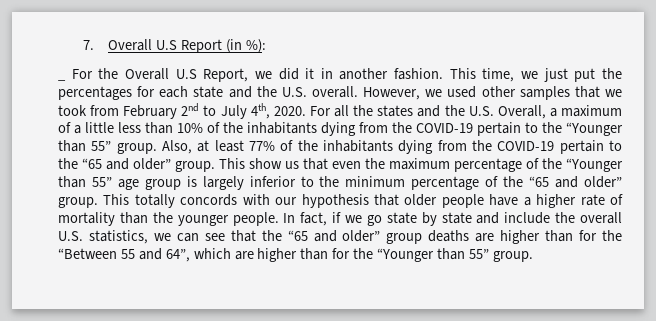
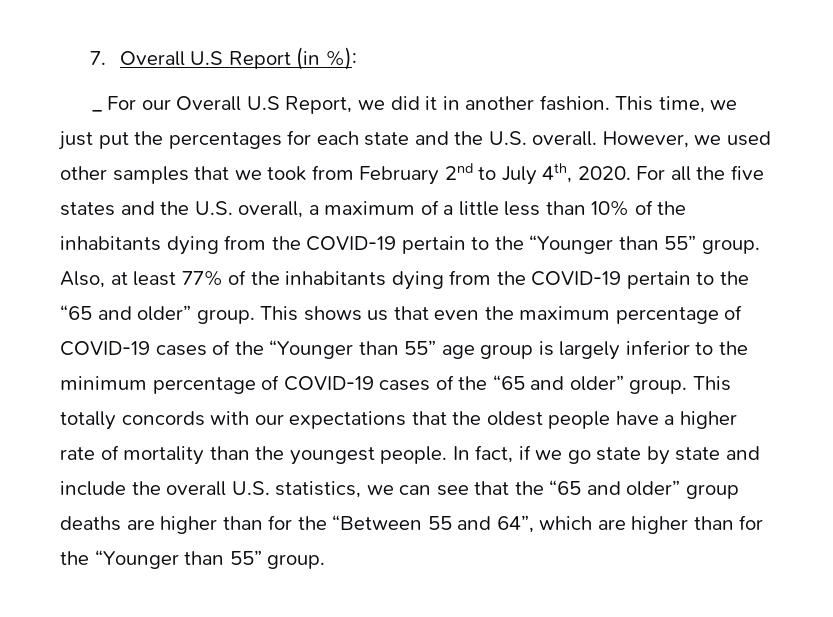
[98,68,119,79] the -> [141,99,171,110] our
(374, 110) none -> [731,165,765,180] five
[497,105,546,119] Overall, -> [238,201,304,218] overall,
[249,158,282,169] show -> [303,306,362,321] shows
(539, 163) none -> [60,340,231,356] COVID-19 cases of
(499, 181) none -> [283,375,454,391] COVID-19 cases of
[301,194,438,208] hypothesis that older -> [289,411,543,429] expectations that the oldest
[177,215,229,226] younger -> [289,447,375,465] youngest

